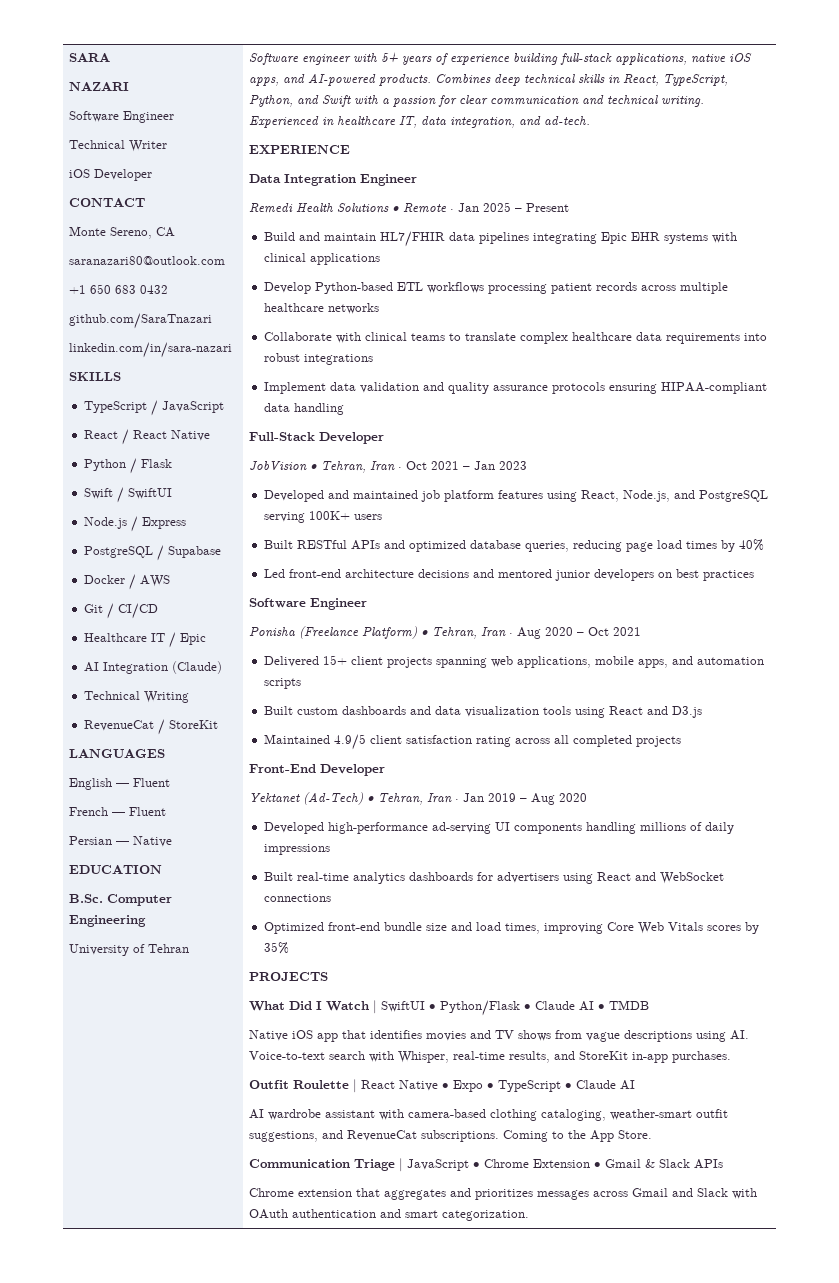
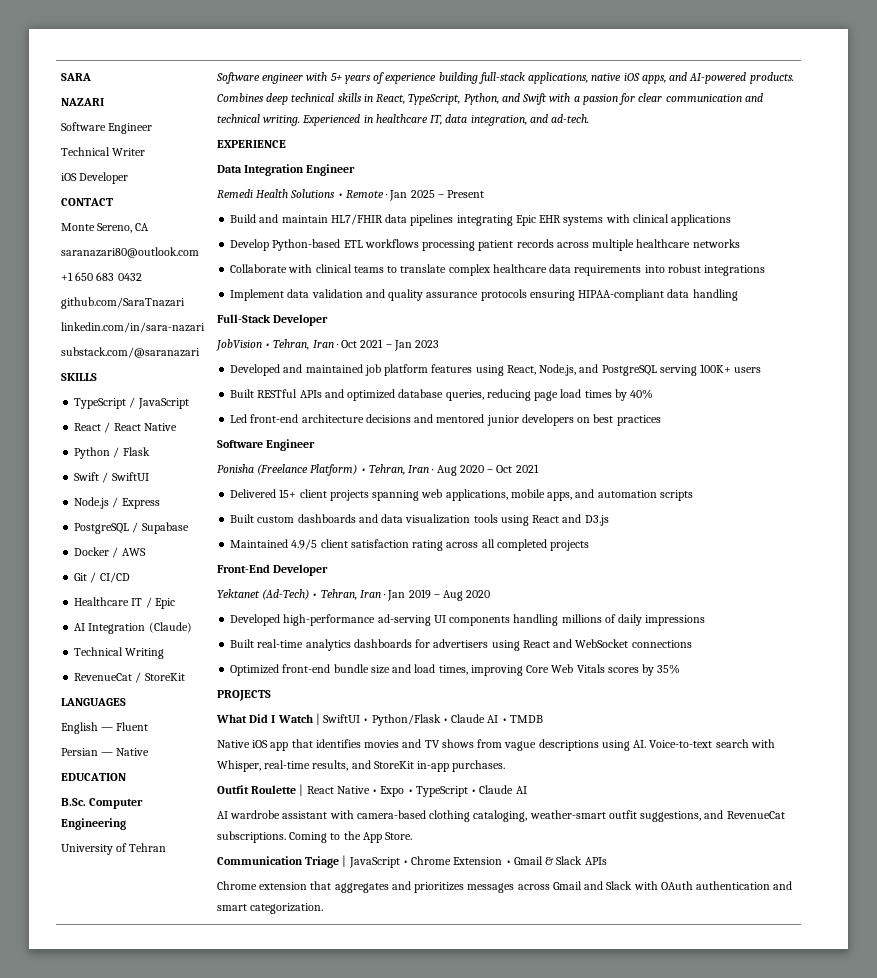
(233, 350) none -> [61,347,201,358] // substack.com/@saranazari
[69,807,167,816] // French — Fluent -> (149, 726) none

